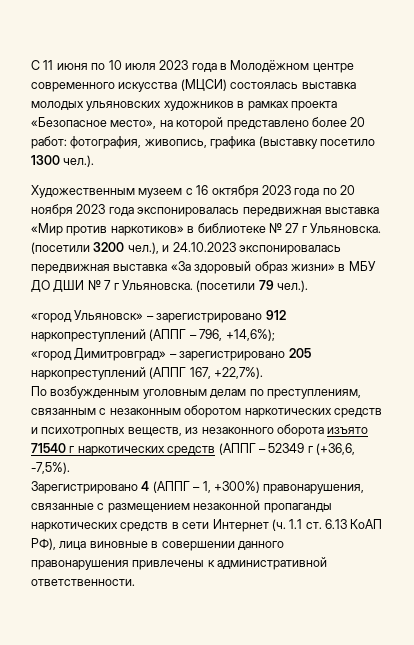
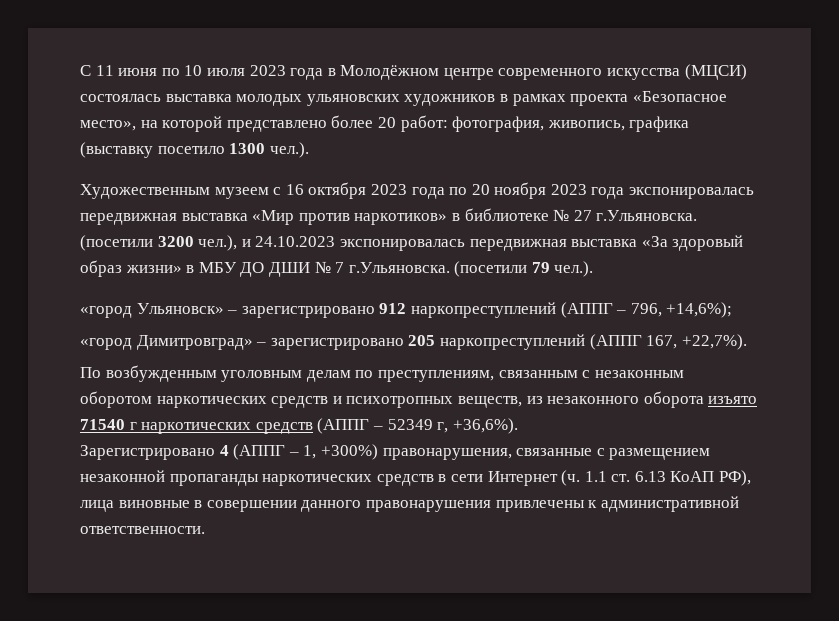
[301,223,381,233] г Ульяновска. -> [596,210,698,221] г.Ульяновска.
[113,280,193,290] г Ульяновска. -> [348,262,450,273] г.Ульяновска.
[307,443,355,455] [31,462,70,474] г (+36,6, -7,5%). -> [437,418,518,434] г, +36,6%).

